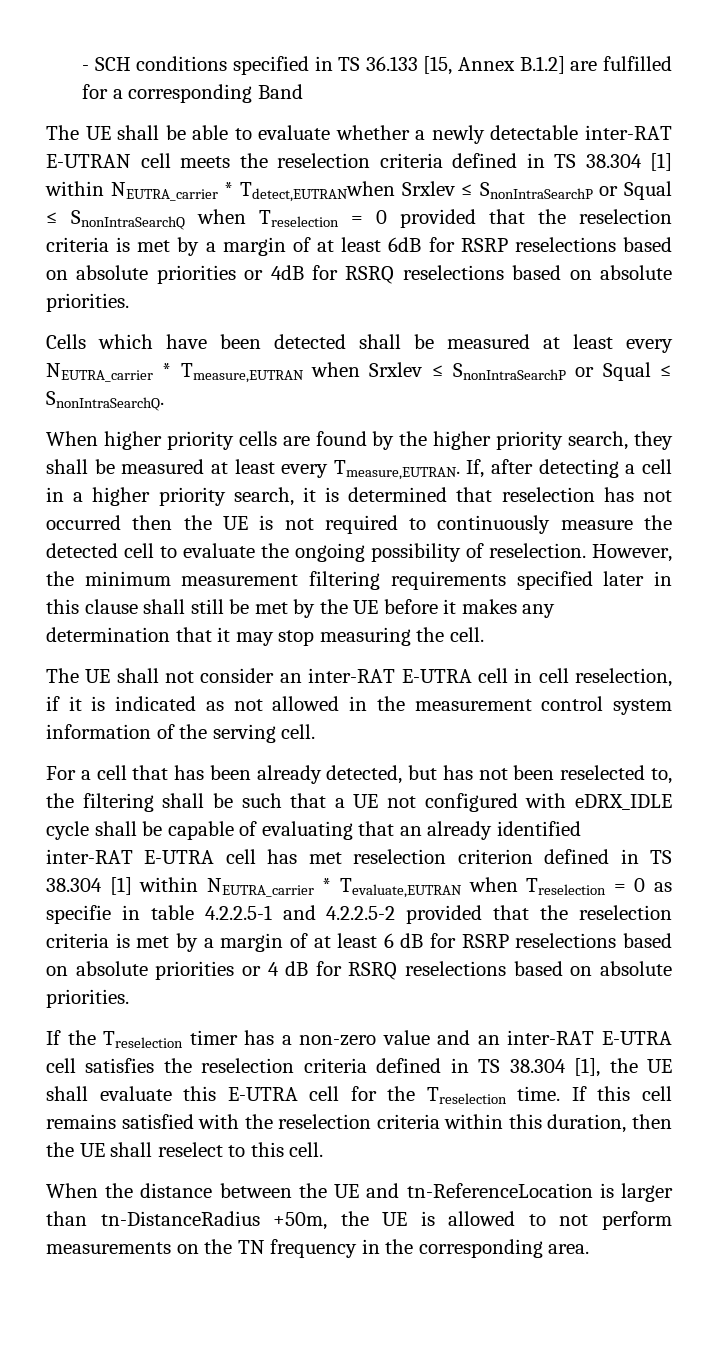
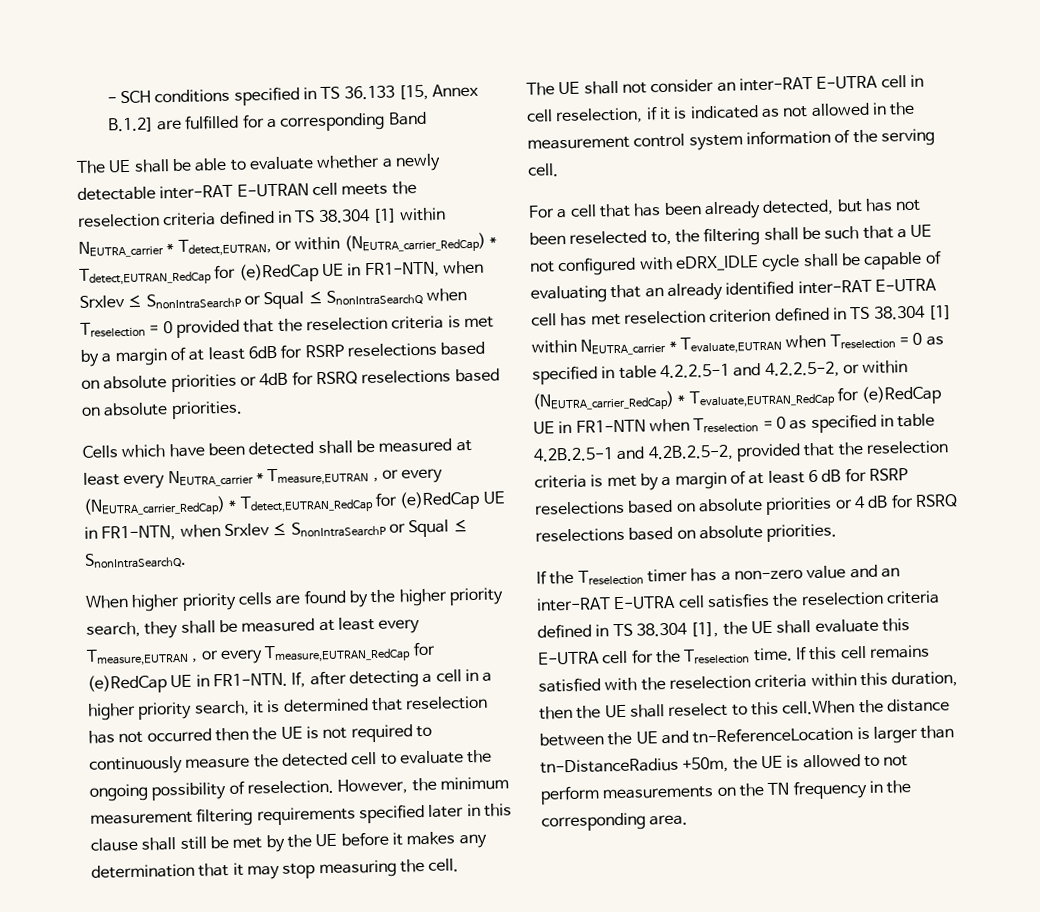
[239,181,395,202] Tdetect,EUTRANwhen -> [177,232,497,256] [79,260,484,286] Tdetect,EUTRAN, or within (NEUTRA_carrier_RedCap) * Tdetect,EUTRAN_RedCap for (e)RedCap UE in FR1-NTN, when
(304, 373) none -> [372,468,444,484] [83,490,505,517] [84,525,177,542] , or every (NEUTRA_carrier_RedCap) * Tdetect,EUTRAN_RedCap for (e)RedCap UE in FR1-NTN,
[333,460,460,480] Tmeasure,EUTRAN. -> [86,641,436,666] [87,672,288,694] Tmeasure,EUTRAN , or every Tmeasure,EUTRAN_RedCap for (e)RedCap UE in FR1-NTN.
[46,905,111,924] specifie -> [532,365,598,385] specified
[326,906,396,920] 4.2.2.5-2 -> [764,360,909,378] [532,385,943,412] [533,413,936,434] [533,444,734,462] 4.2.2.5-2, or within (NEUTRA_carrier_RedCap) * Tevaluate,EUTRAN_RedCap for (e)RedCap UE in FR1-NTN when Treselection = 0 as specified in table 4.2B.2.5-1 and 4.2B.2.5-2,
[289,1142,324,1157] [46,1183,98,1198] cell. // When -> [782,700,856,715] cell.When

